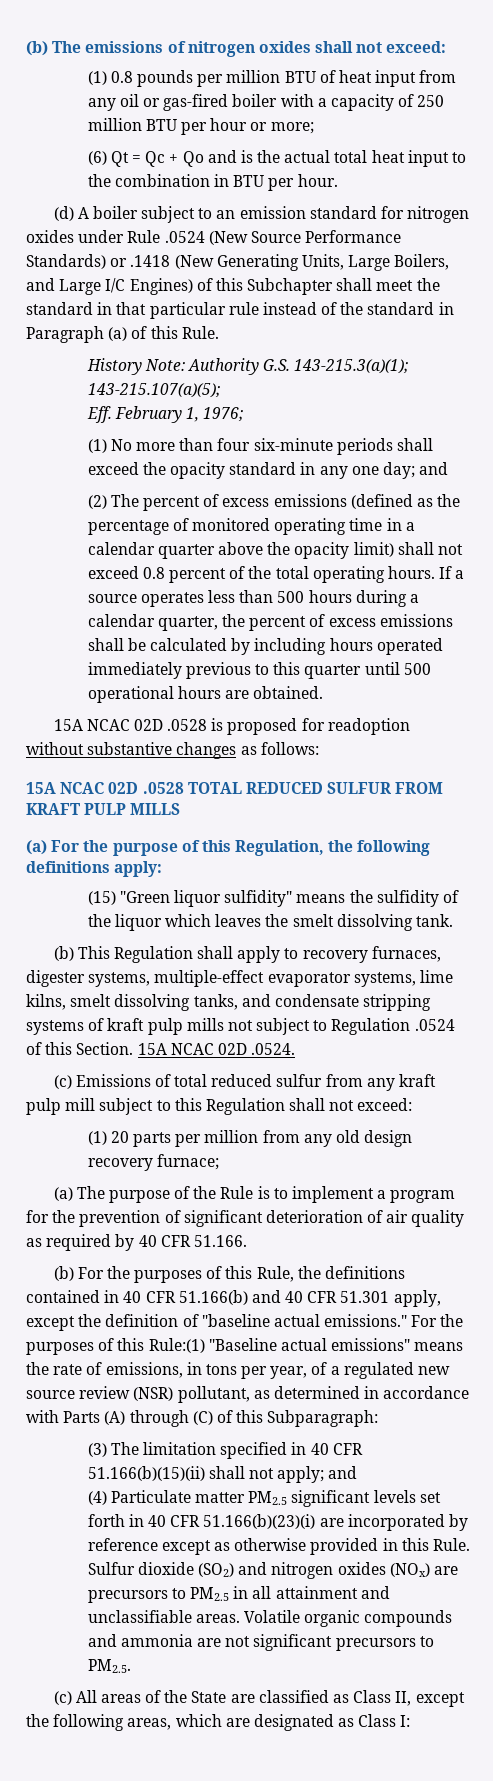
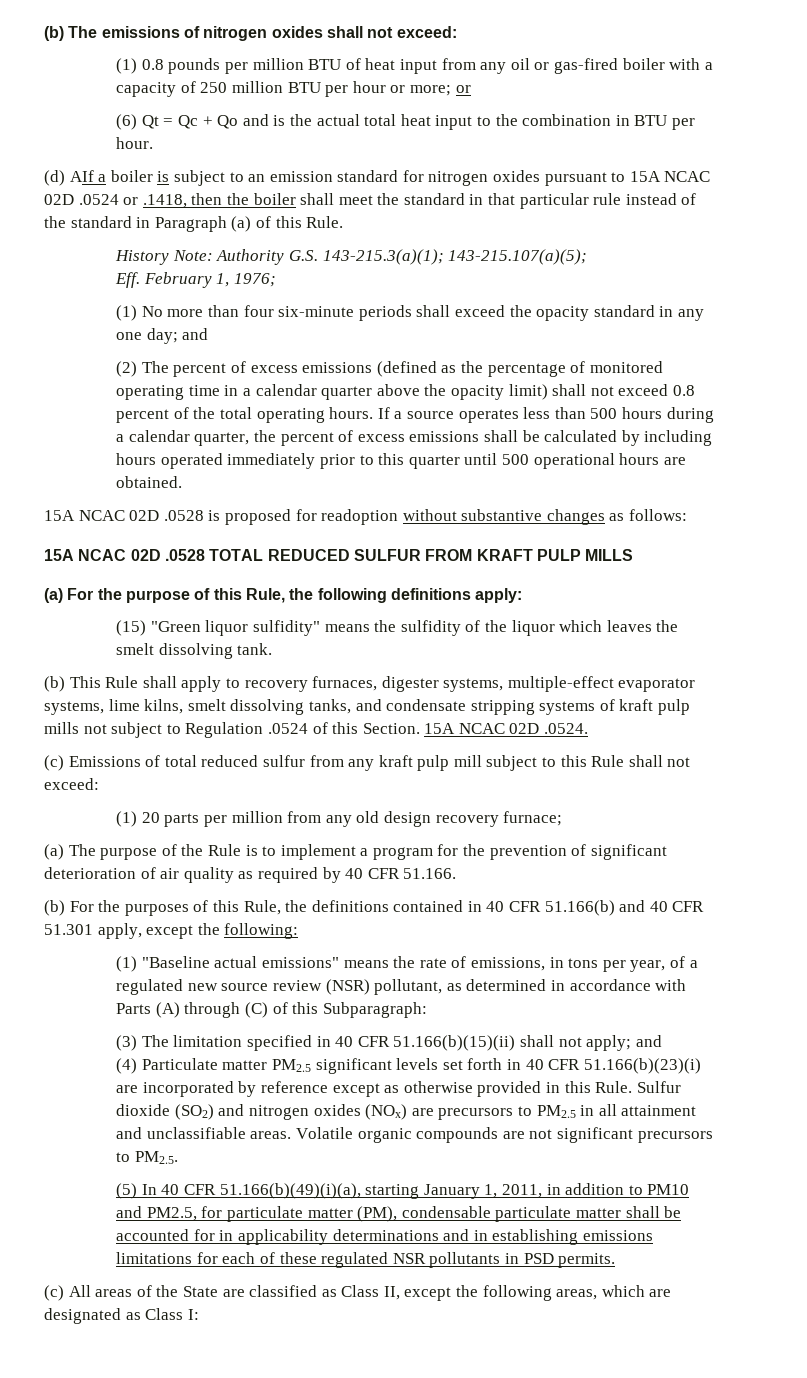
(314, 128) none -> [455,85,471,93] or
[77,206,138,219] A boiler -> [69,170,170,182] AIf a boiler is
[78,230,402,245] [26,254,450,271] [26,278,334,295] under Rule .0524 (New Source Performance Standards) or .1418 (New Generating Units, Large Boilers, and Large I/C Engines) of this Subchapter -> [544,171,711,186] [44,193,296,208] pursuant to 15A NCAC 02D .0524 or .1418, then the boiler
[185,662,251,679] previous -> [320,454,356,469] prior
[235,840,325,856] Regulation, -> [245,588,285,603] Rule,
[113,946,193,963] Regulation -> [105,676,139,688] Rule
[205,1098,285,1115] Regulation -> [591,755,625,767] Rule
[105,1314,464,1327] [26,1338,205,1355] definition of "baseline actual emissions." For the purposes of this Rule:(1) -> [224,923,299,939] [116,956,138,972] following: // (1)
[87,1634,193,1647] and ammonia -> (499, 1135) none
(131, 1666) none -> [116,1183,690,1199] [116,1206,682,1222] [116,1229,653,1245] [116,1252,616,1268] // (5) In 40 CFR 51.166(b)(49)(i)(a), starting January 1, 2011, in addition to PM10 and PM2.5, for particulate matter (PM), condensable particulate matter shall be accounted for in applicability determinations and in establishing emissions limitations for each of these regulated NSR pollutants in PSD permits.

